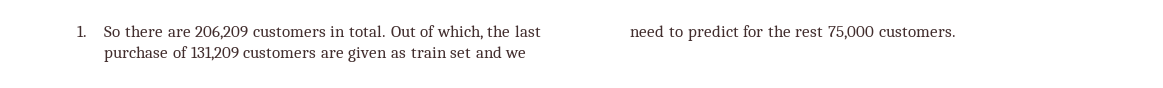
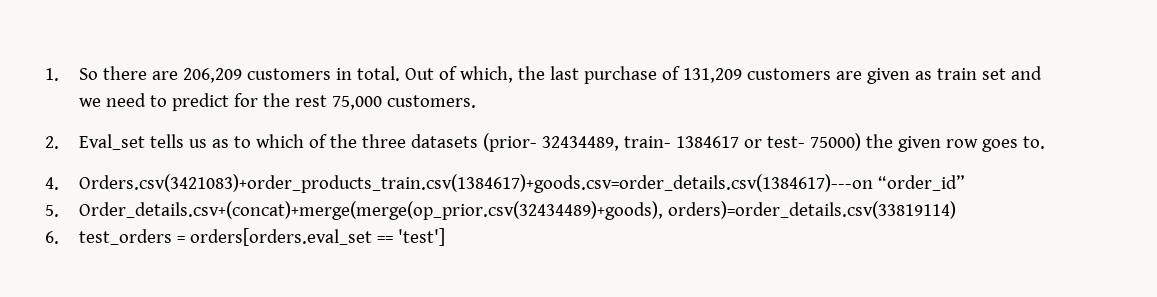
(956, 32) none -> [45,133,1045,152] [45,174,965,193] [45,201,956,220] [45,228,445,246] // 2. Eval_set tells us as to which of the three datasets (prior- 32434489, train- 1384617 or test- 75000) the given row goes to. // 4. Orders.csv(3421083)+order_products_train.csv(1384617)+goods.csv=order_details.csv(1384617)---on “order_id” // 5. Order_details.csv+(concat)+merge(merge(op_prior.csv(32434489)+goods), orders)=order_details.csv(33819114) // 6. test_orders = orders[orders.eval_set == 'test']

